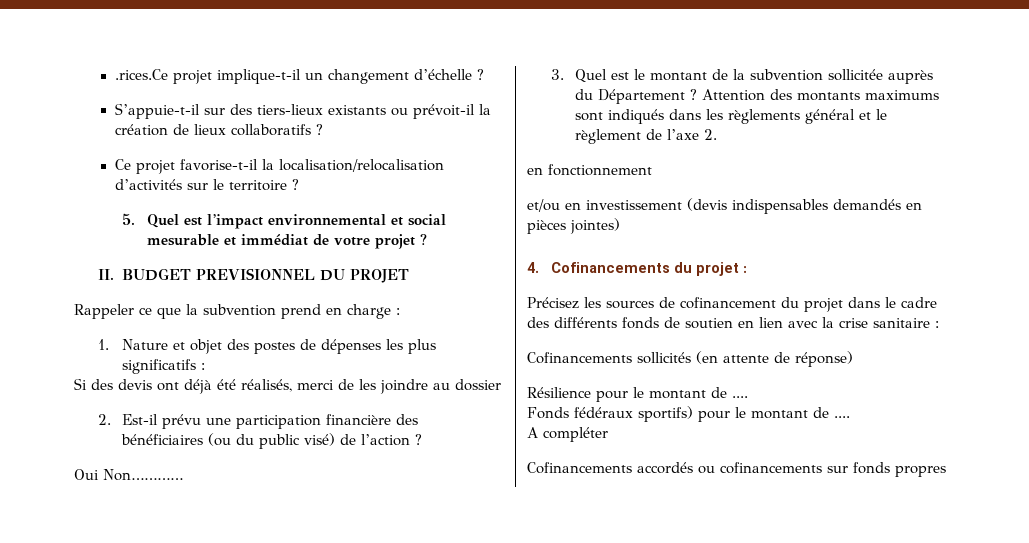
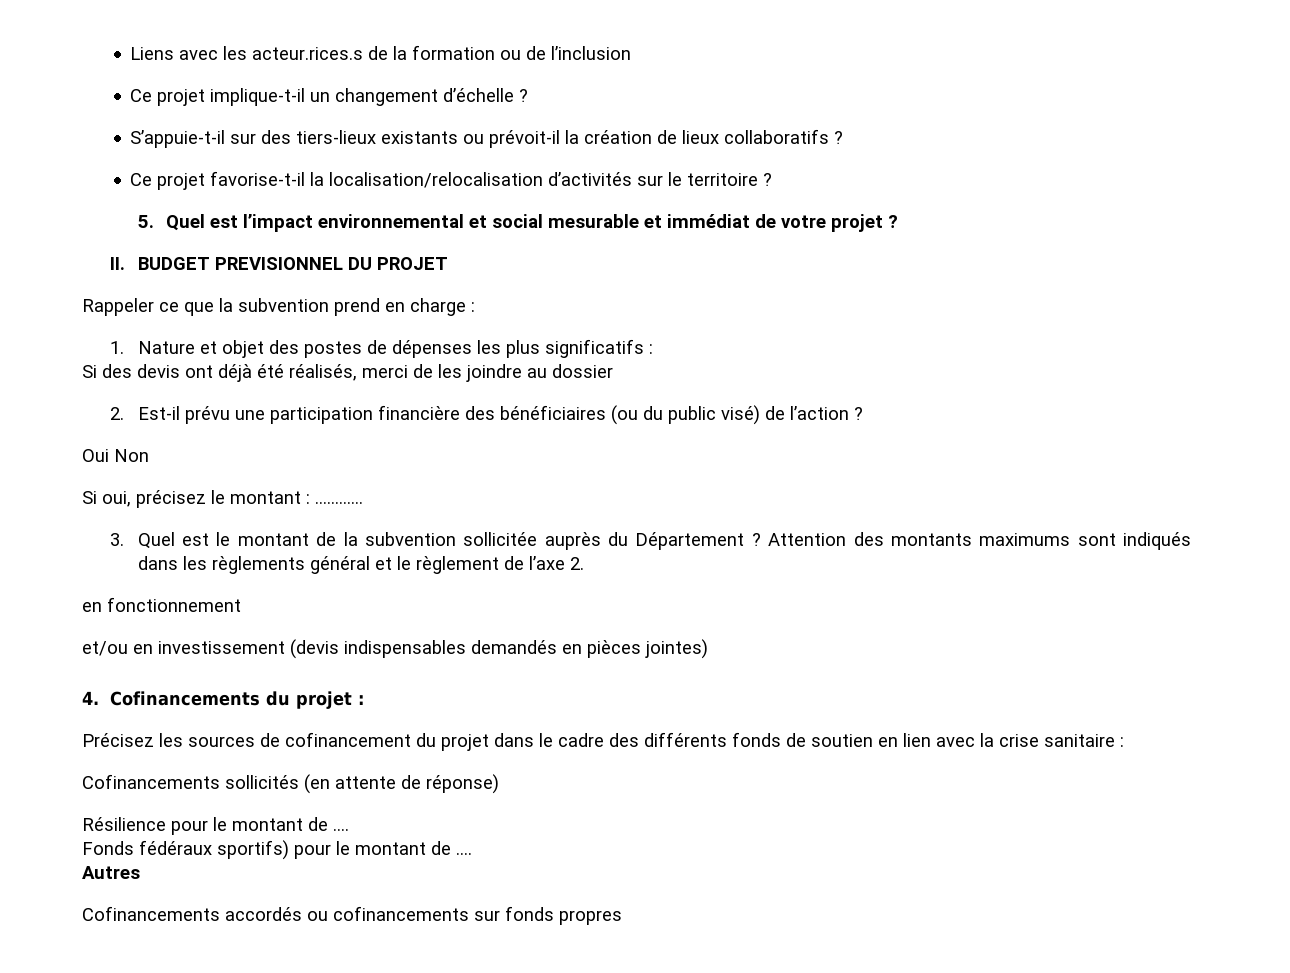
[114,69,168,80] .rices.Ce -> [130,45,632,60] [130,89,153,102] Liens avec les acteur.rices.s de la formation ou de l’inclusion // Ce
[103,469,183,481] Non………… -> [114,449,149,462] [82,490,363,508] Non // Si oui, précisez le montant : …………
[527,427,608,442] A compléter -> [82,866,140,879] Autres

